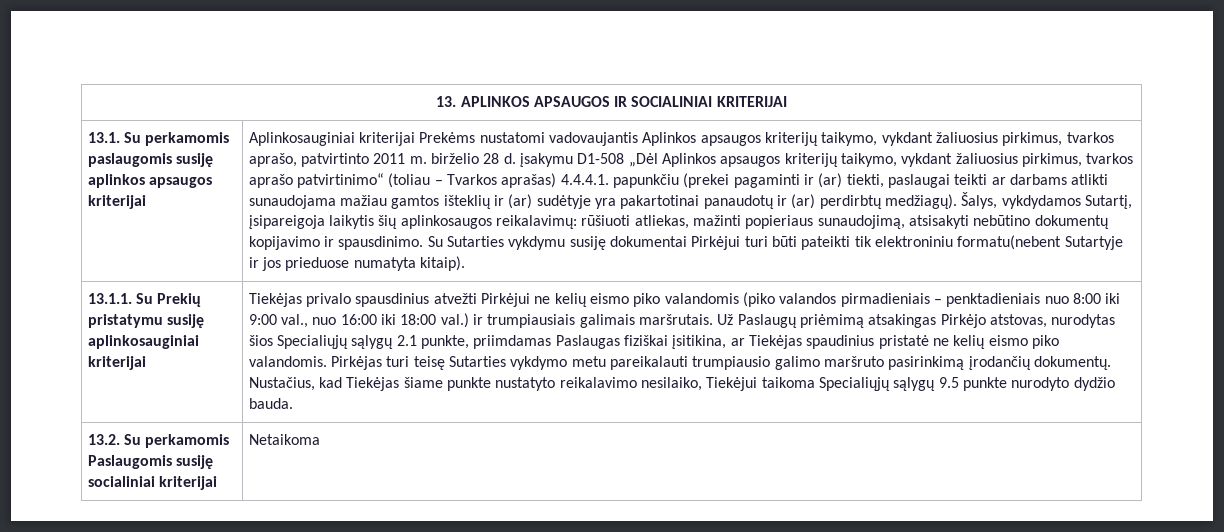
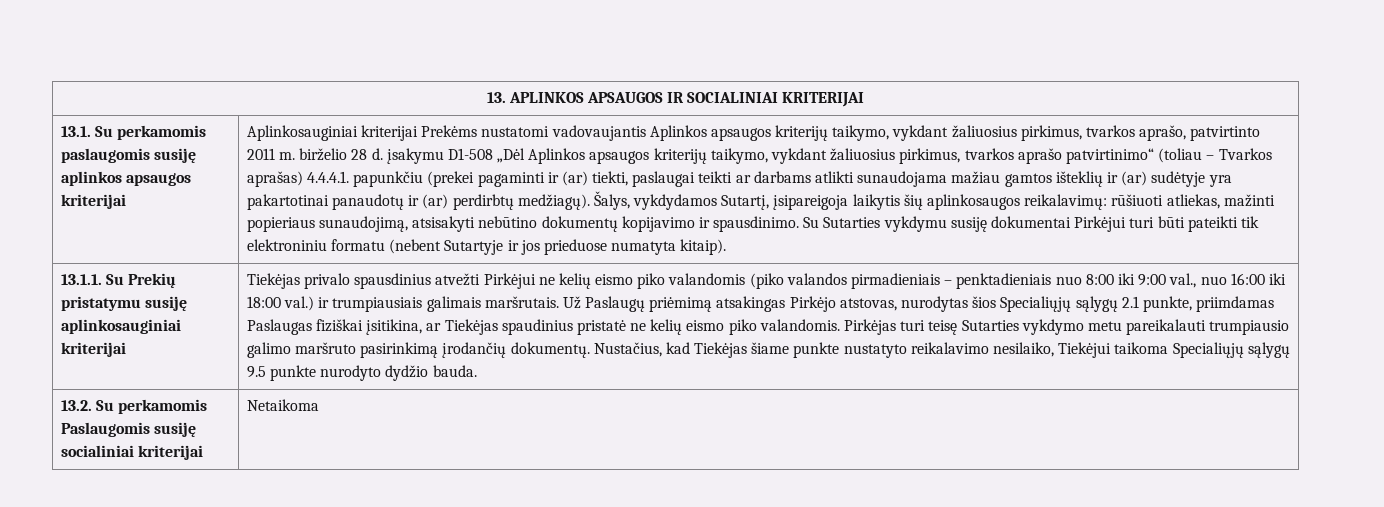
[957,235,1062,250] formatu(nebent -> [331,239,442,254] formatu (nebent

